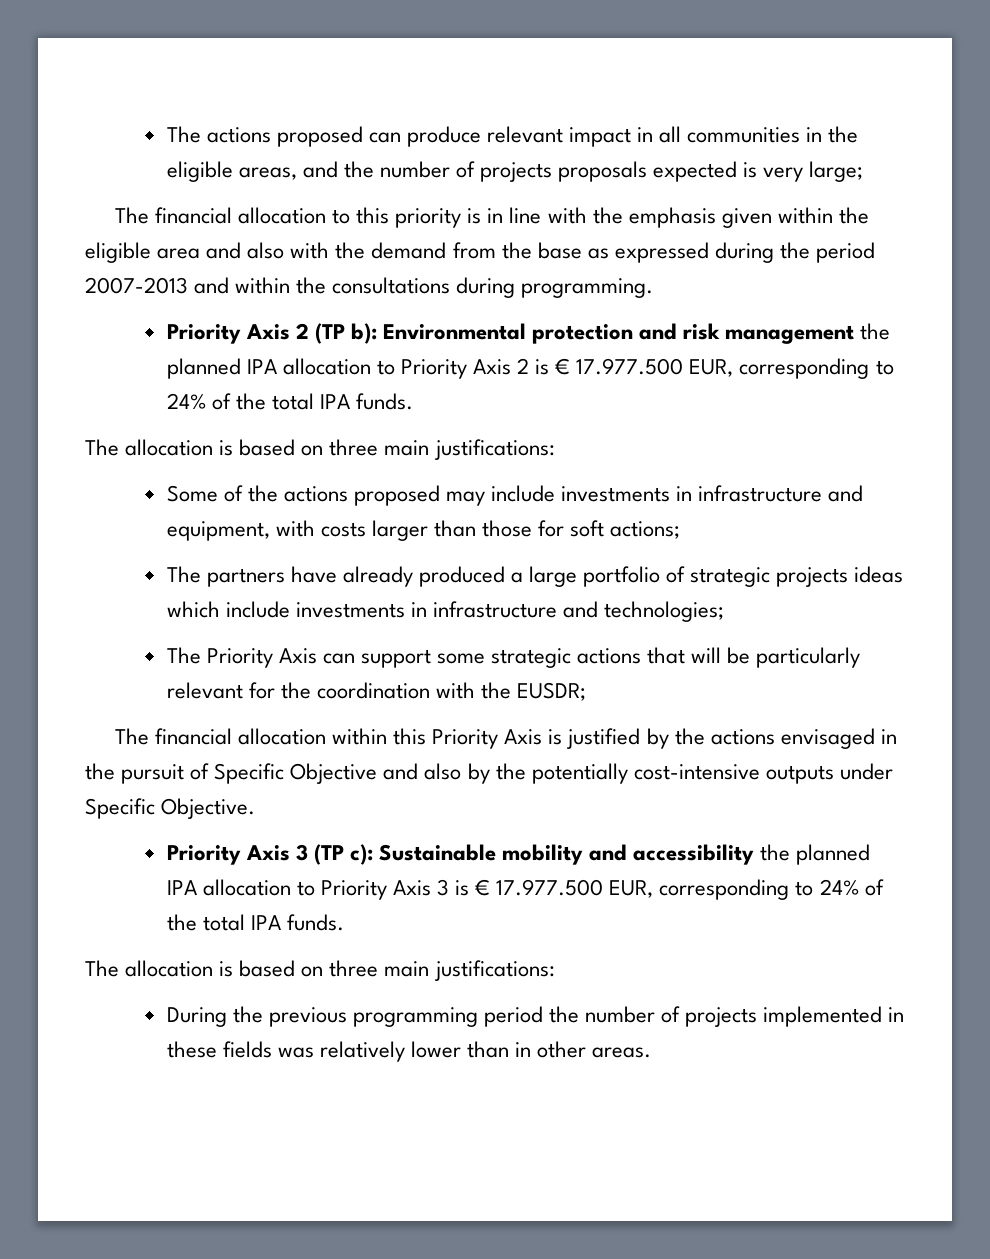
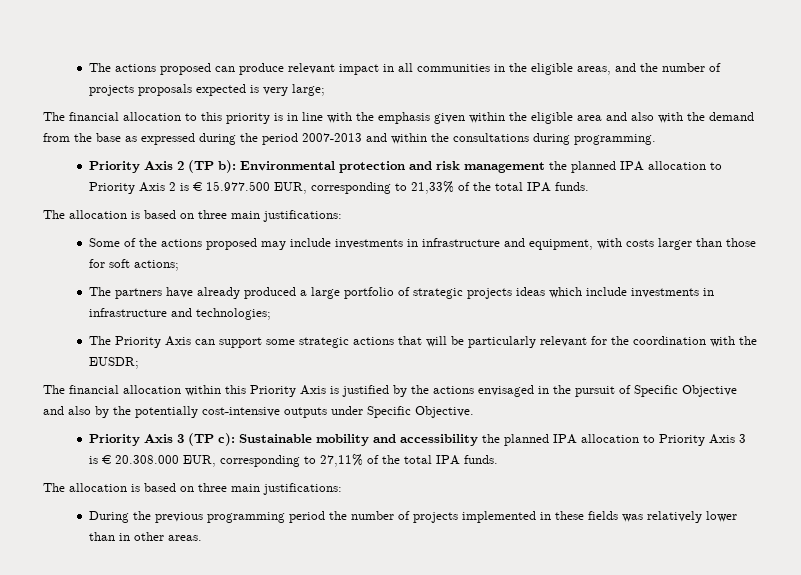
[576,358,894,379] [166,393,206,409] 17.977.500 EUR, corresponding to 24% -> [206,181,455,194] 15.977.500 EUR, corresponding to 21,33%
[496,879,859,900] 17.977.500 EUR, corresponding to 24% -> [115,454,364,467] 20.308.000 EUR, corresponding to 27,11%

